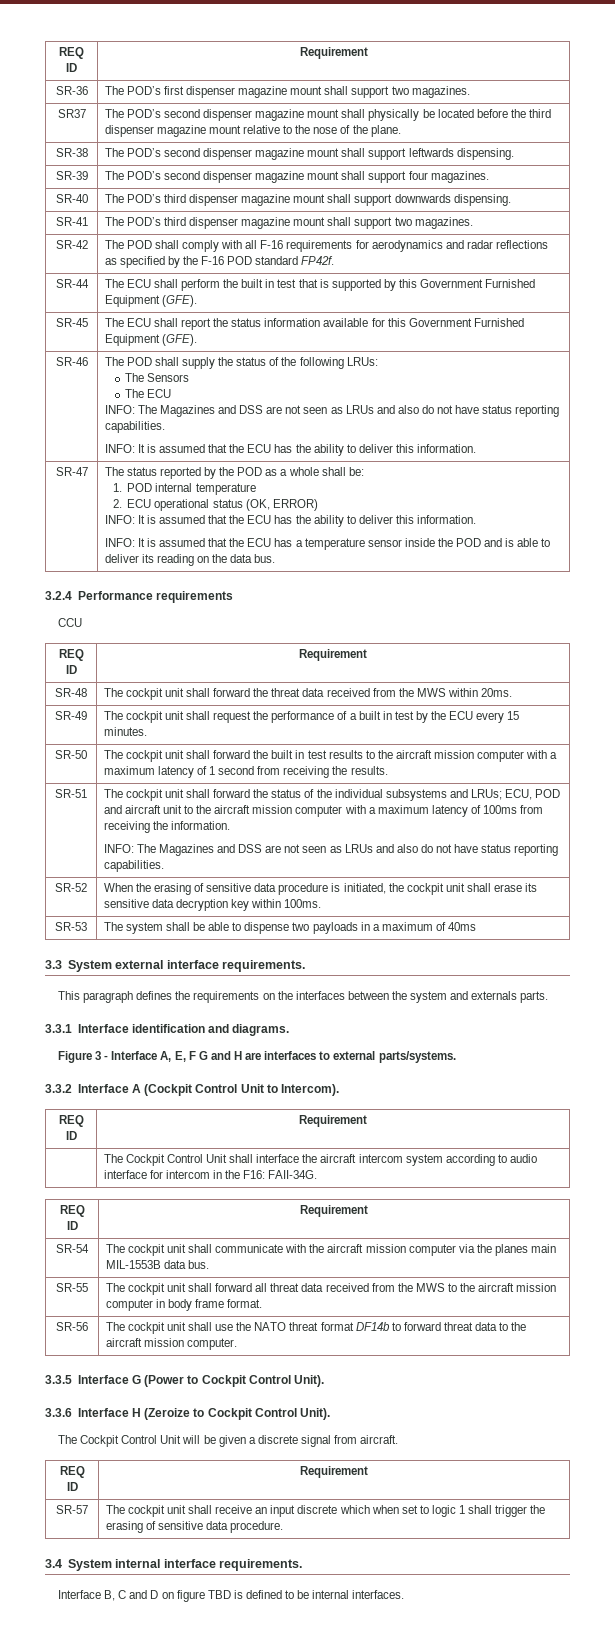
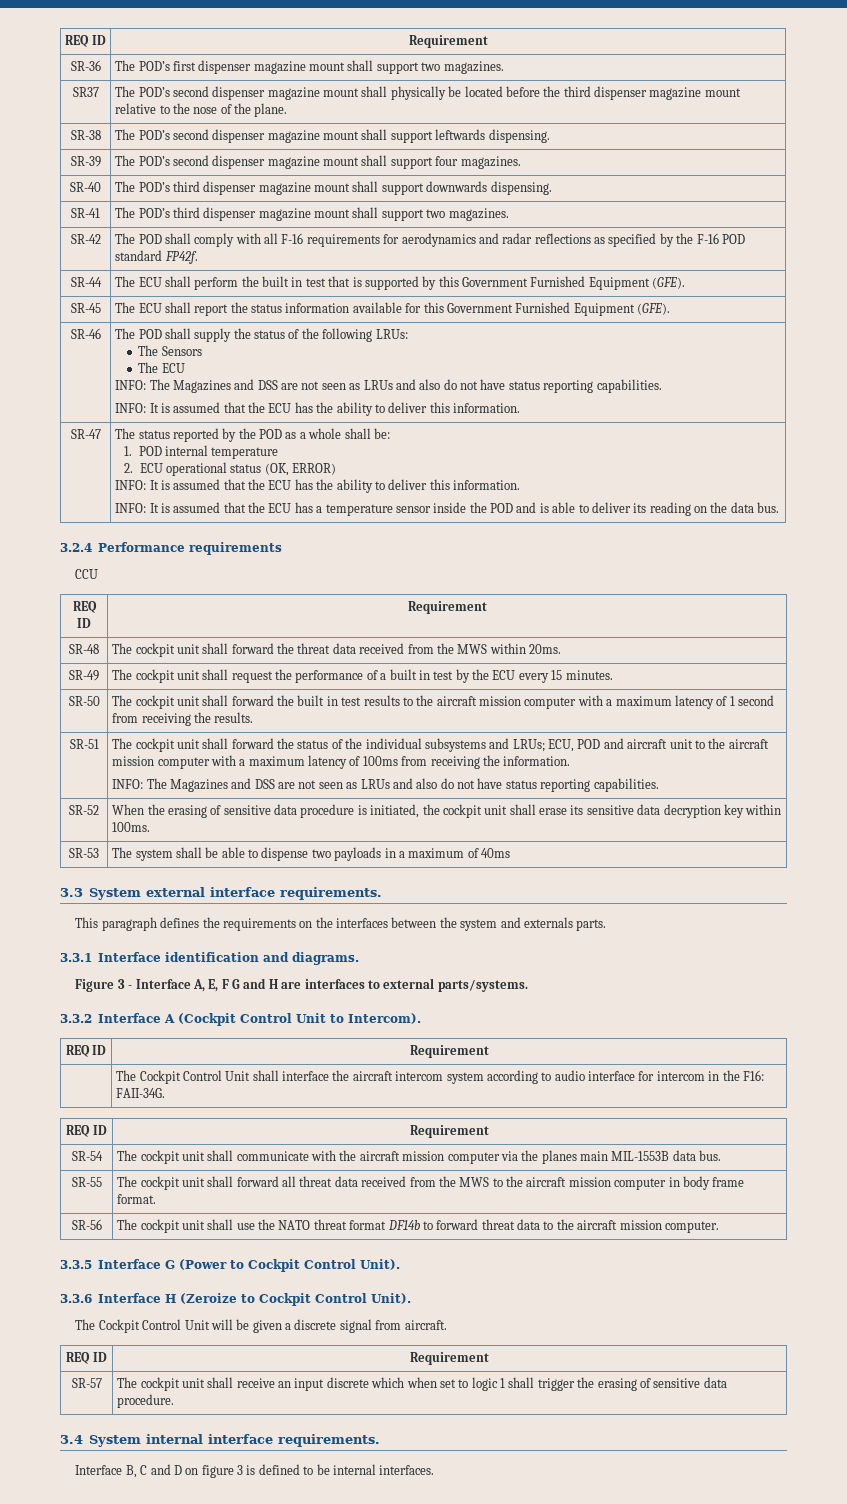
[207,1590,231,1599] TBD -> [237,1465,244,1475] 3

